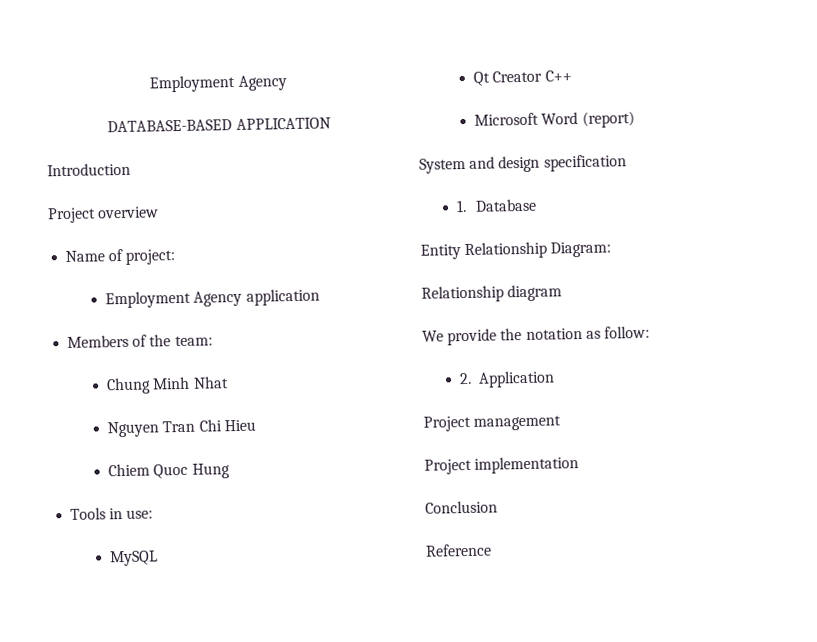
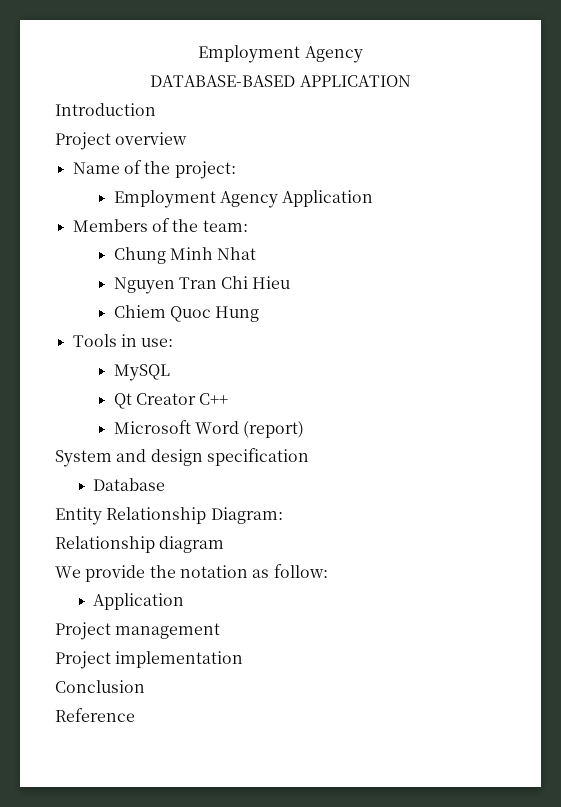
(124, 255) none -> [144,161,171,174] the
[245,288,320,306] application -> [282,190,374,207] Application
[455,199,467,213] 1. -> (309, 457) none
[458,372,472,385] 2. -> (328, 571) none

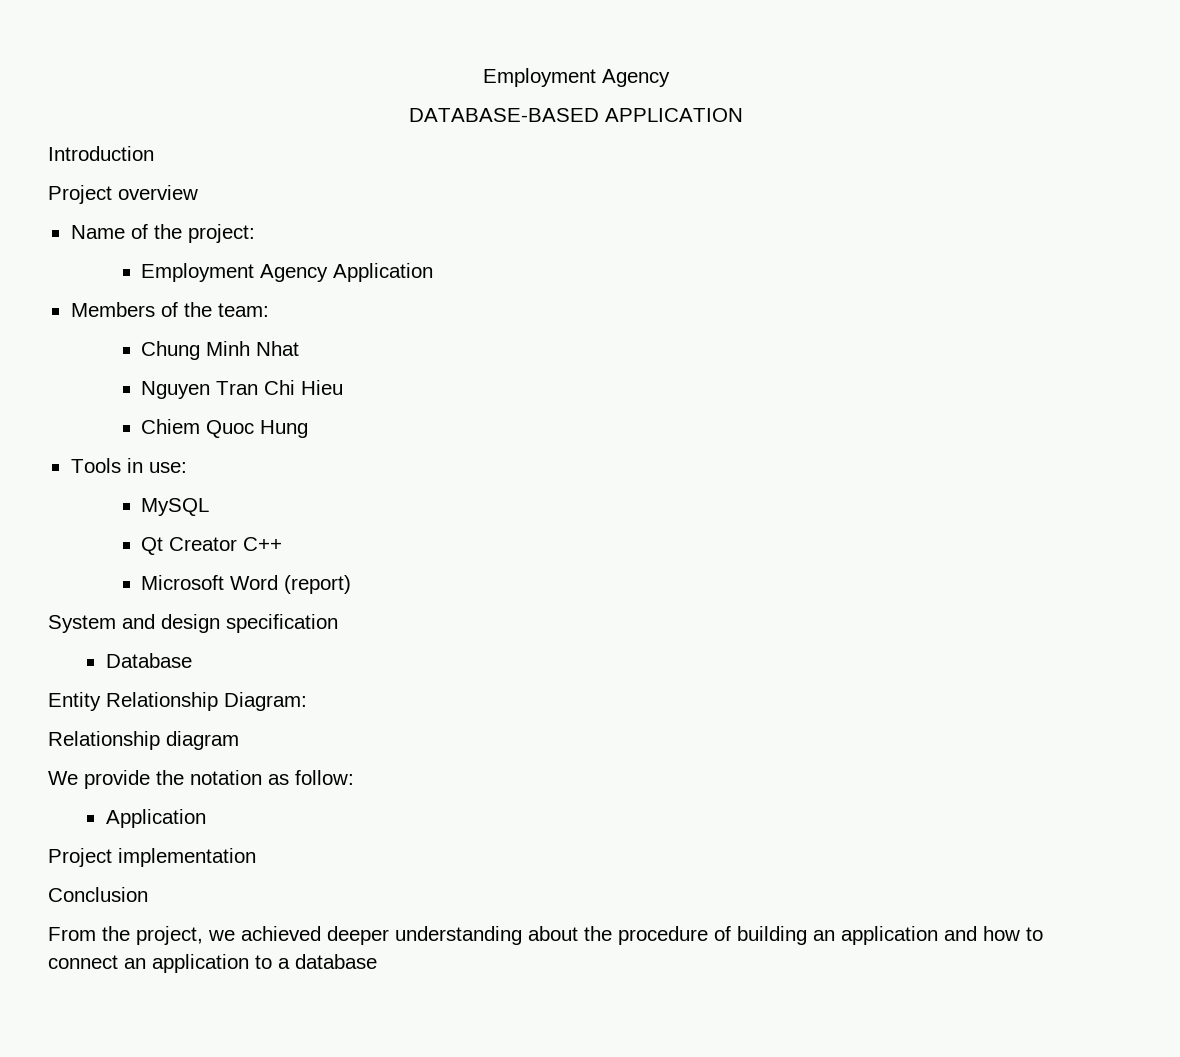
[55,622,221,640] // Project management -> (206, 818) none
[55,708,135,722] Reference -> [48,926,1043,945] [48,954,377,973] From the project, we achieved deeper understanding about the procedure of building an application and how to connect an application to a database

